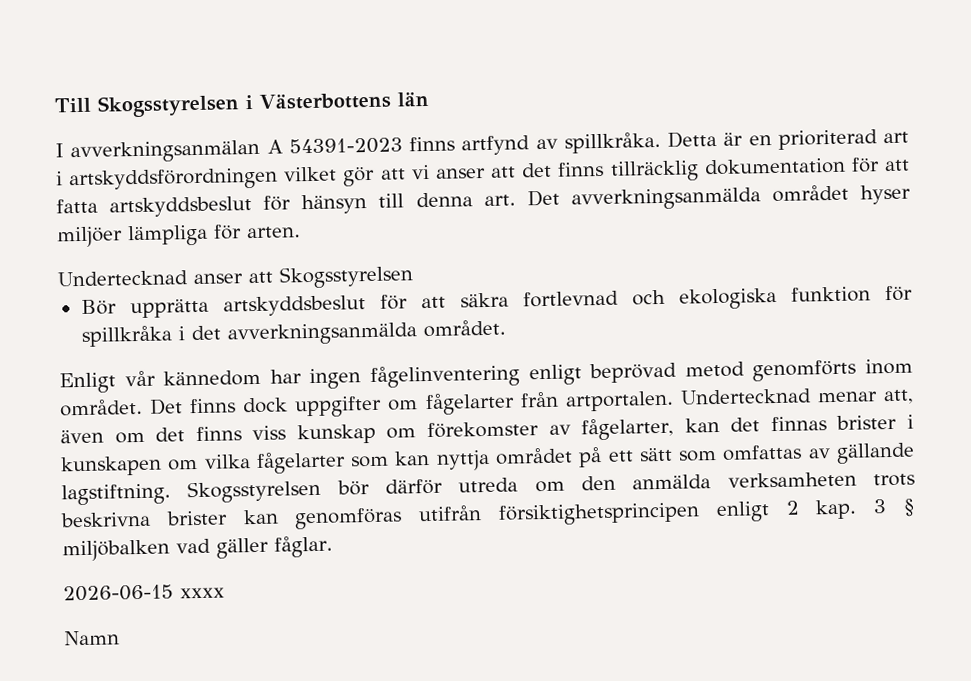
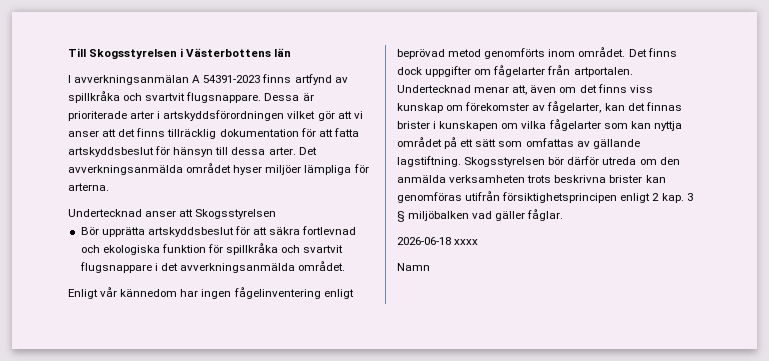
[563,129,909,154] spillkråka. Detta är en prioriterad art -> [68,91,314,103] [68,111,155,121] spillkråka och svartvit flugsnappare. Dessa är prioriterade arter
[415,192,516,208] denna art. -> [231,147,296,155] dessa arter.
[247,226,301,239] arten. -> [68,183,109,191] arterna.
(173, 336) none -> [281,245,344,253] [79,262,152,273] och svartvit flugsnappare
[63,584,174,602] 2026-06-15 -> [397,237,451,245] 2026-06-18

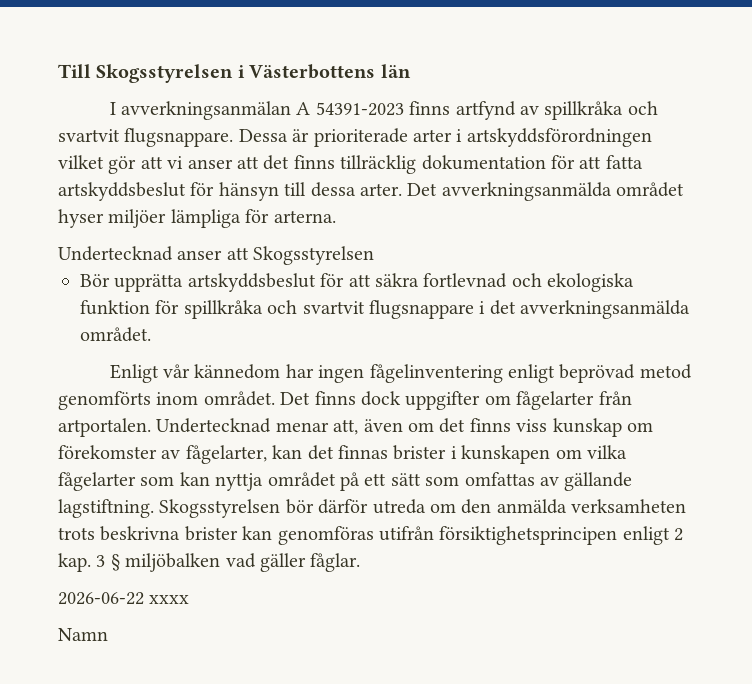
[397,237,451,245] 2026-06-18 -> [58,592,144,605] 2026-06-22

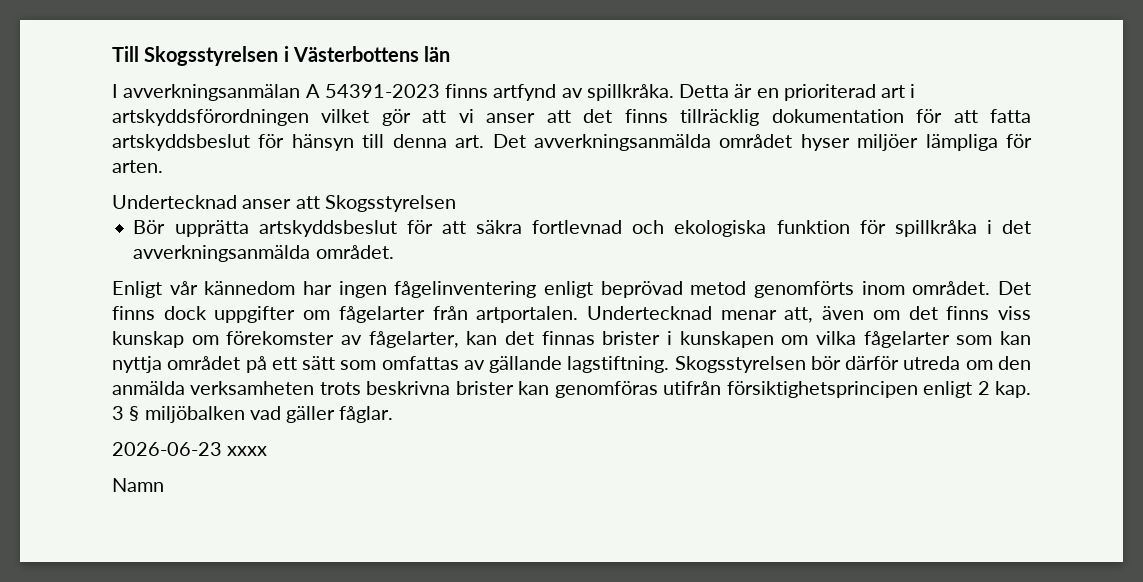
[544,101,658,120] [58,128,452,147] spillkråka och svartvit flugsnappare. Dessa är prioriterade arter -> [586,84,906,101] spillkråka. Detta är en prioriterad art
[310,182,402,197] dessa arter. -> [392,134,485,148] denna art.
[273,210,336,223] arterna. -> [112,160,163,173] arten.
[267,300,474,319] och svartvit flugsnappare -> (977, 228) none
[58,592,144,605] 2026-06-22 -> [112,442,222,456] 2026-06-23

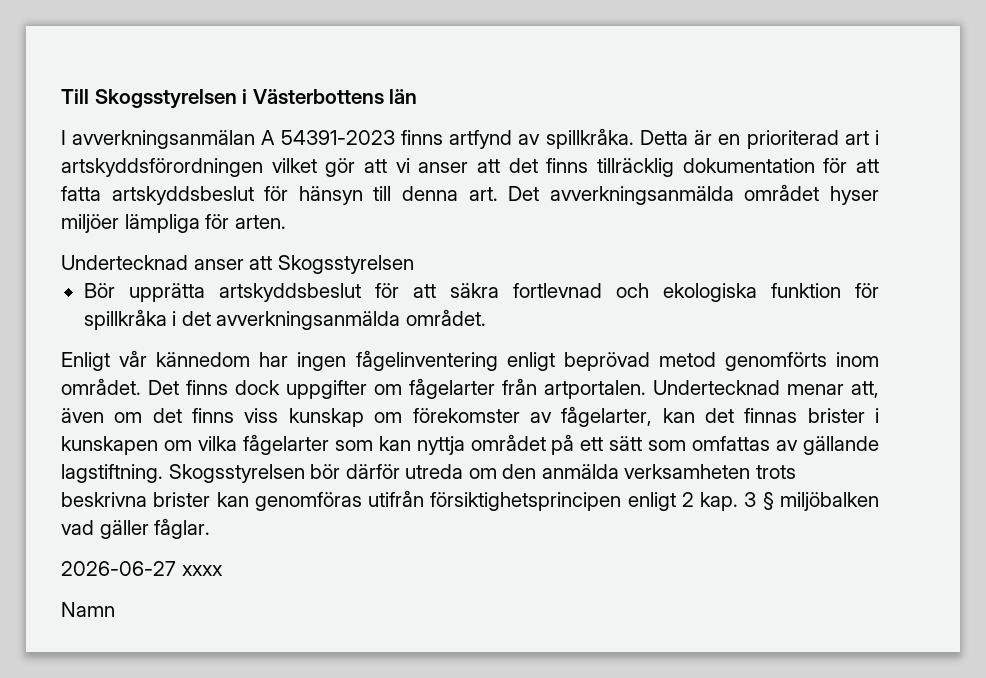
[112,442,222,456] 2026-06-23 -> [61,561,176,576] 2026-06-27

